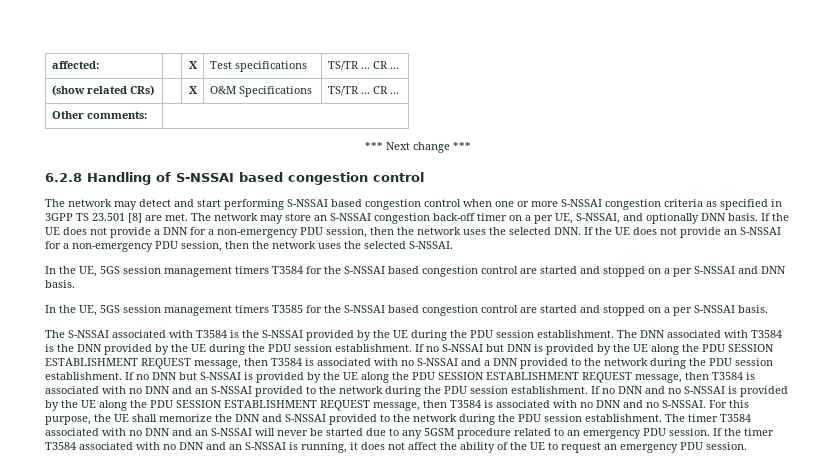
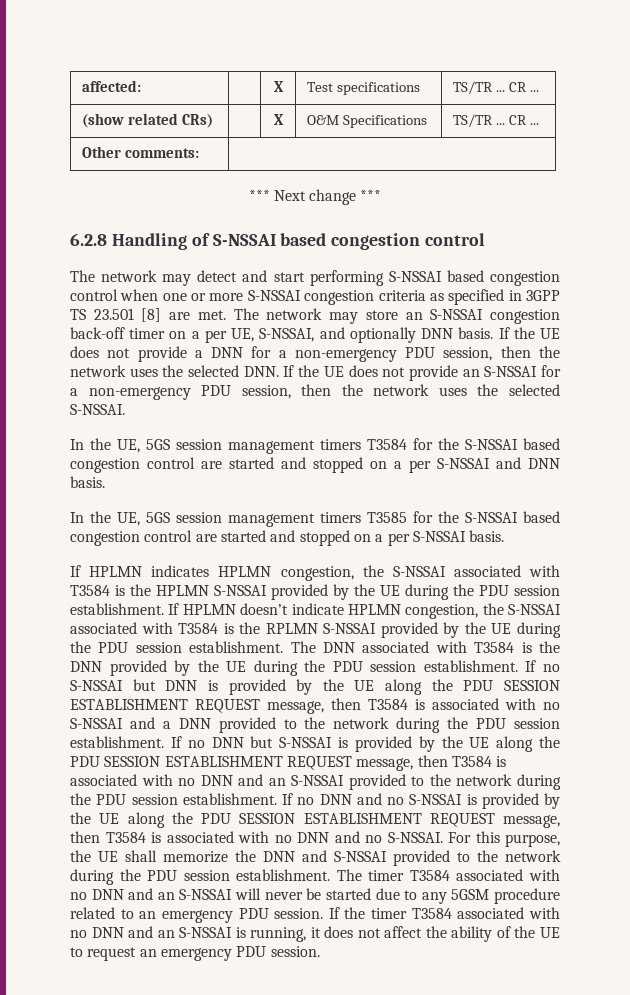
[45,330,259,338] The S-NSSAI associated with T3584 is the -> [70,565,560,581] [70,584,560,600] [70,603,561,619] [70,622,318,634] If HPLMN indicates HPLMN congestion, the S-NSSAI associated with T3584 is the HPLMN S-NSSAI provided by the UE during the PDU session establishment. If HPLMN doesn’t indicate HPLMN congestion, the S-NSSAI associated with T3584 is the RPLMN

